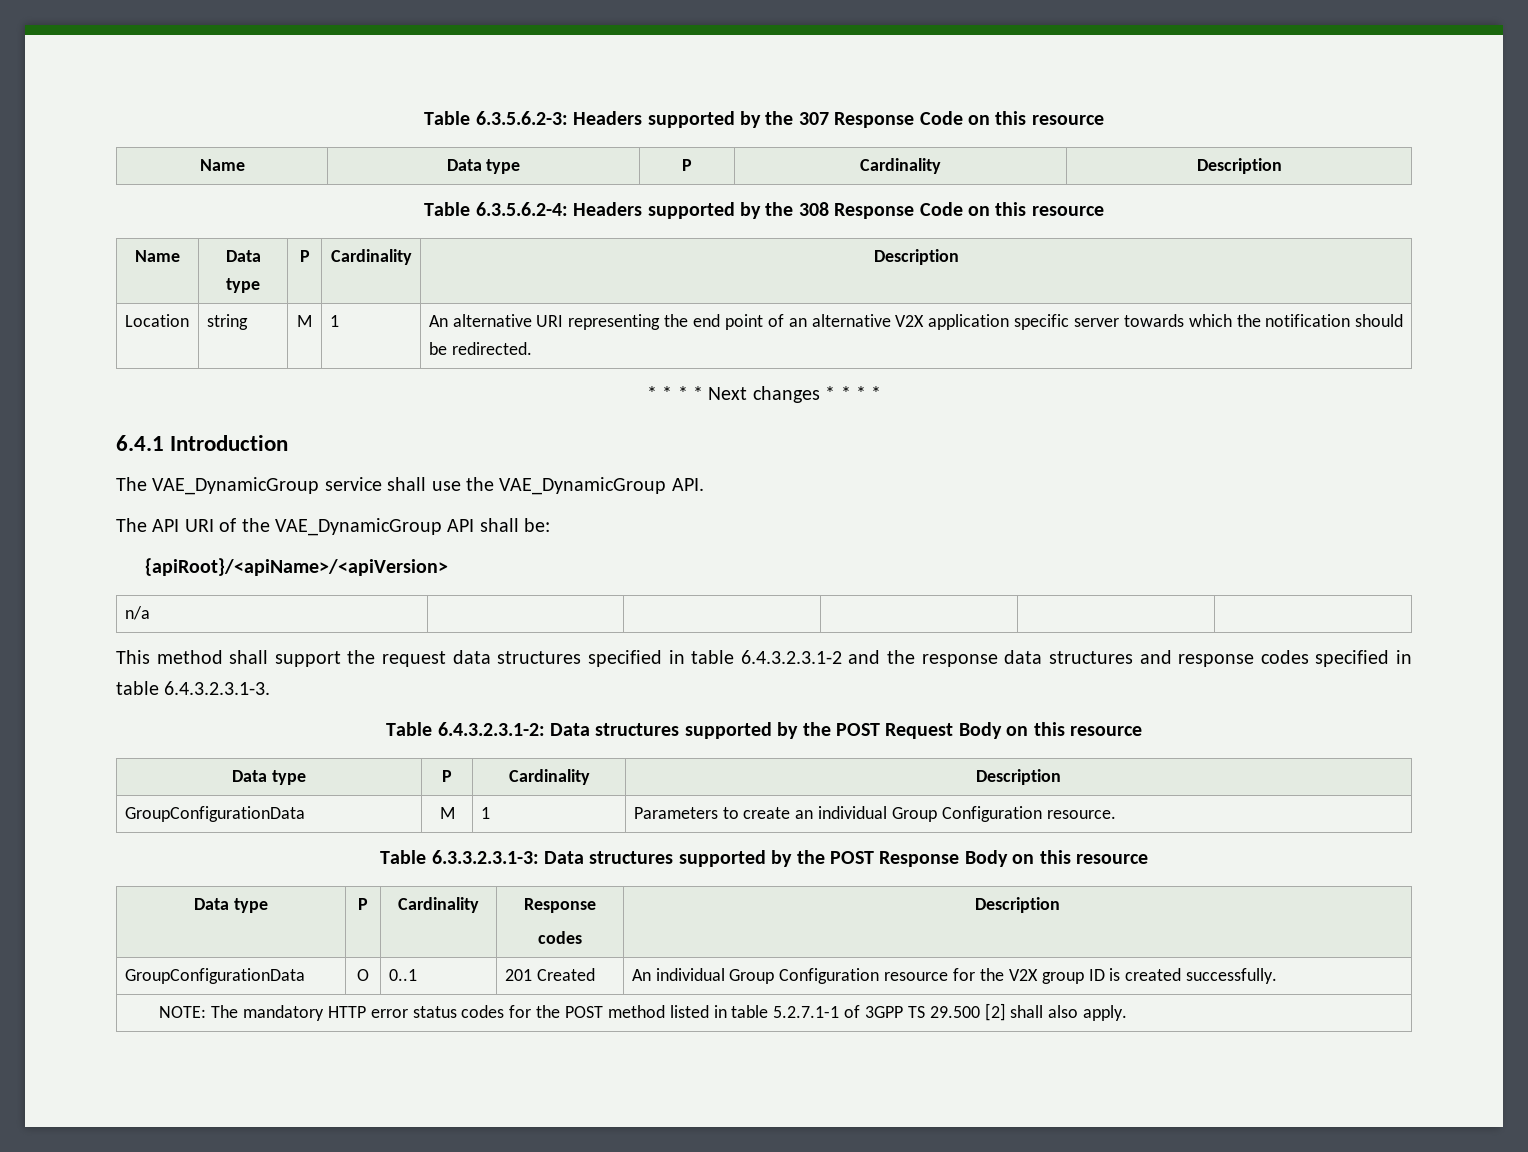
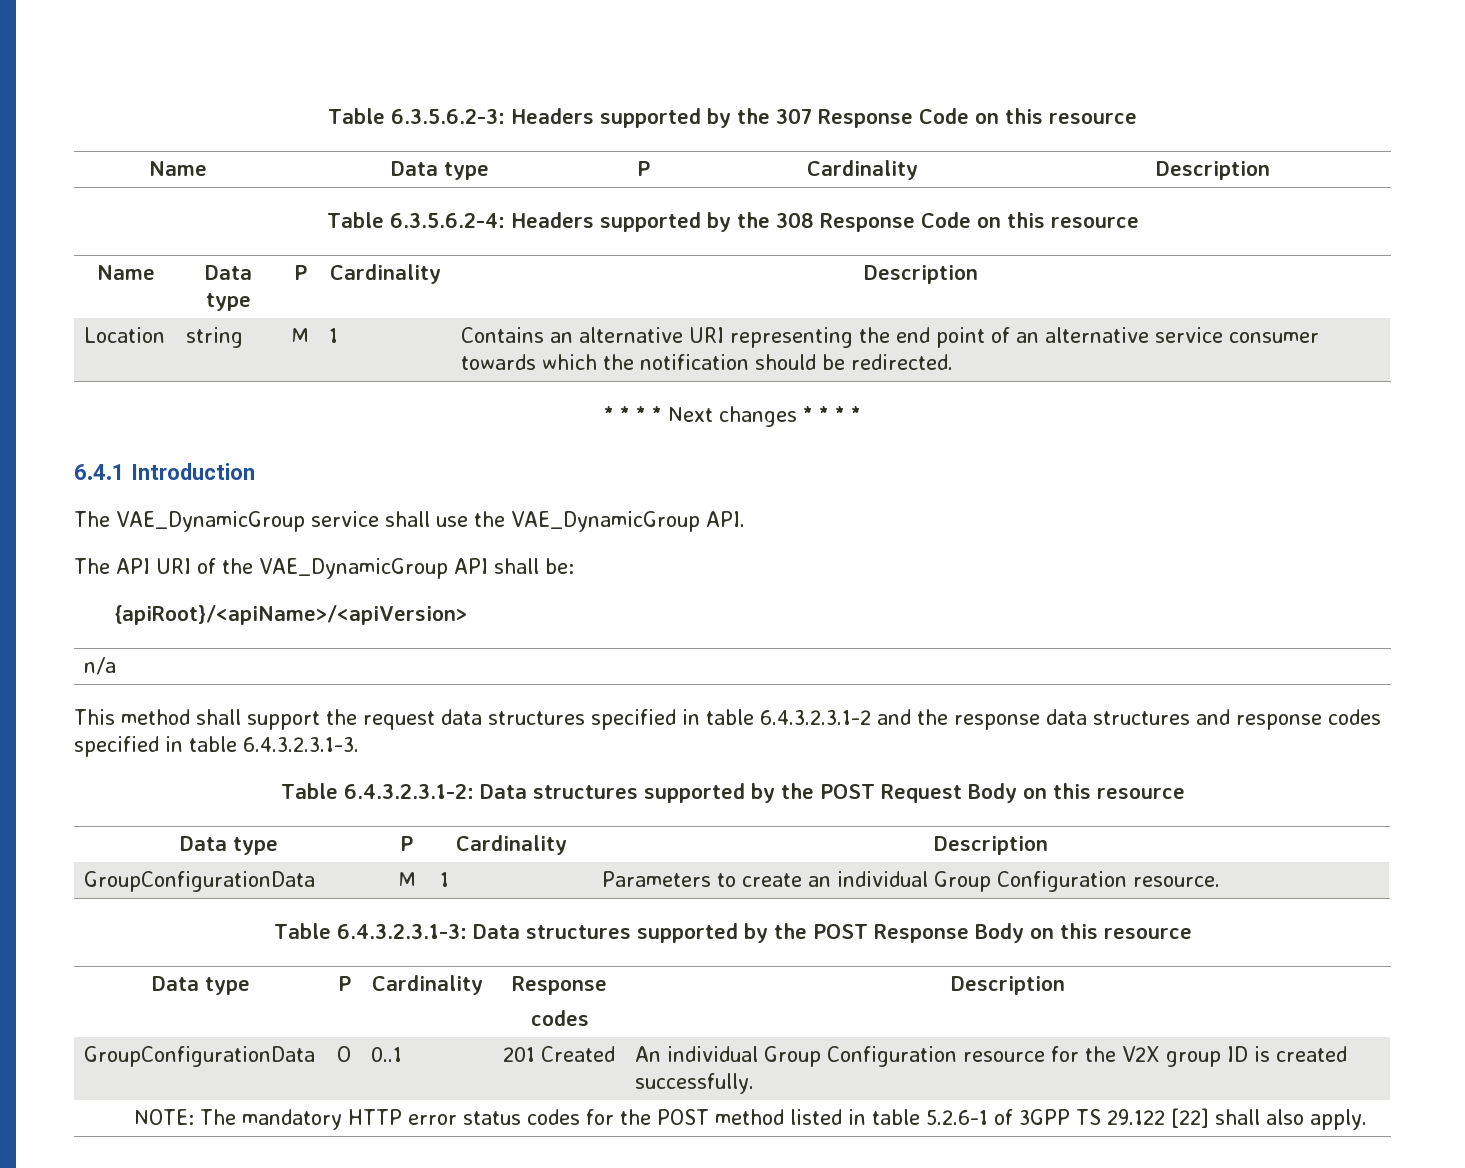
[428,315,448,327] An -> [461,327,574,343] Contains an
[895,314,1119,330] V2X application specific server -> [1155,327,1320,343] service consumer
[431,850,539,864] 6.3.3.2.3.1-3: -> [336,924,467,939] 6.4.3.2.3.1-3:
[773,1006,840,1018] 5.2.7.1-1 -> [925,1110,988,1125] 5.2.6-1
[929,1003,1006,1021] 29.500 [2] -> [1106,1108,1209,1128] 29.122 [22]

